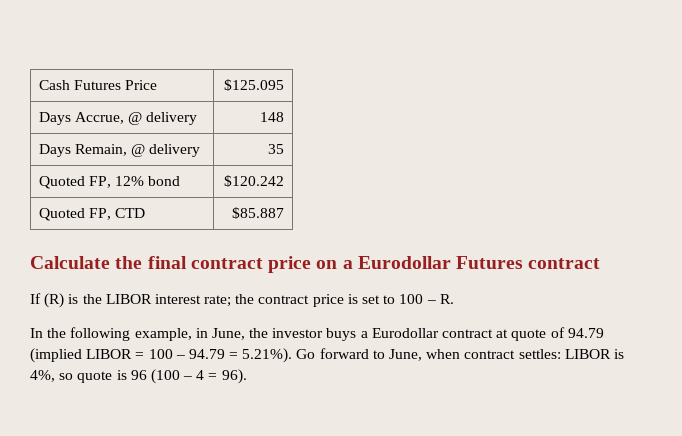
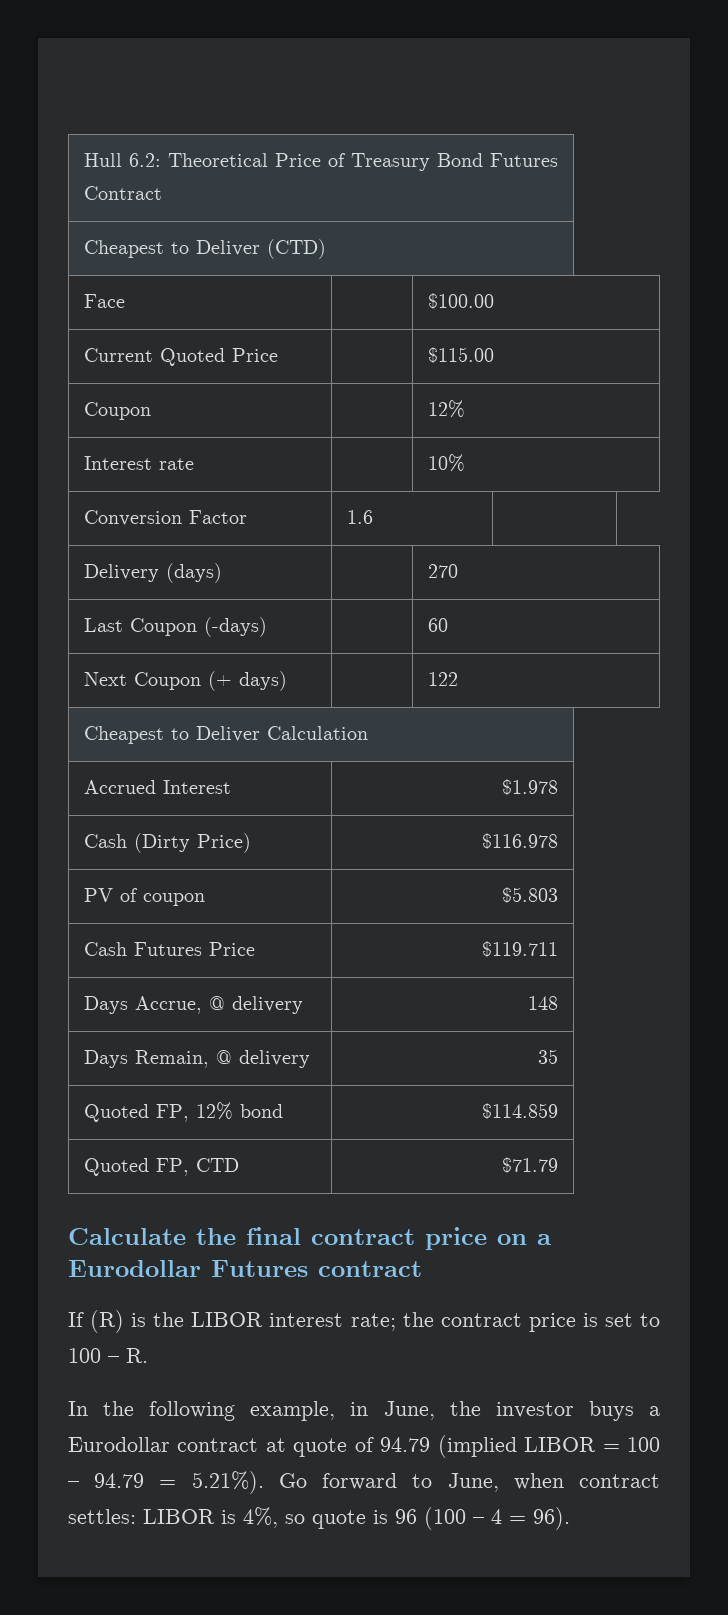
(38, 85) none -> [83,153,558,171] [83,186,162,200] [83,239,326,259] [83,294,125,308] [427,293,494,309] [83,348,278,366] [427,347,494,363] [83,402,151,420] [427,400,465,418] [83,456,194,470] [427,454,465,472] [83,510,247,526] [346,510,373,524] [83,563,222,583] [427,564,458,578] [83,617,267,637] [427,618,448,632] [83,671,287,691] [427,672,458,686] [83,726,368,744] [83,780,231,794] [502,779,559,795] [83,833,251,853] [482,833,559,849] [83,888,205,906] [502,887,559,903] Hull 6.2: Theoretical Price of Treasury Bond Futures Contract // Cheapest to Deliver (CTD) // Face | | $100.00 // Current Quoted Price | | $115.00 // Coupon | | 12% // Interest rate | | 10% // Conversion Factor | 1.6 | // Delivery (days) | | 270 // Last Coupon (-days) | | 60 // Next Coupon (+ days) | | 122 // Cheapest to Deliver Calculation // Accrued Interest | $1.978 // Cash (Dirty Price) | $116.978 // PV of coupon | $5.803 //
[224,79,285,91] $125.095 -> [482,941,559,957] $119.711
[224,175,285,187] $120.242 -> [482,1103,559,1119] $114.859
[232,207,285,219] $85.887 -> [502,1157,559,1173] $71.79

